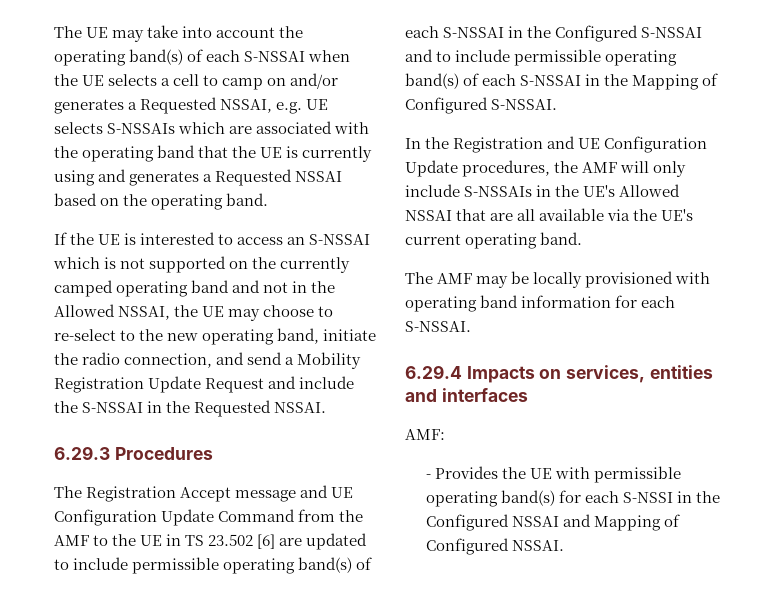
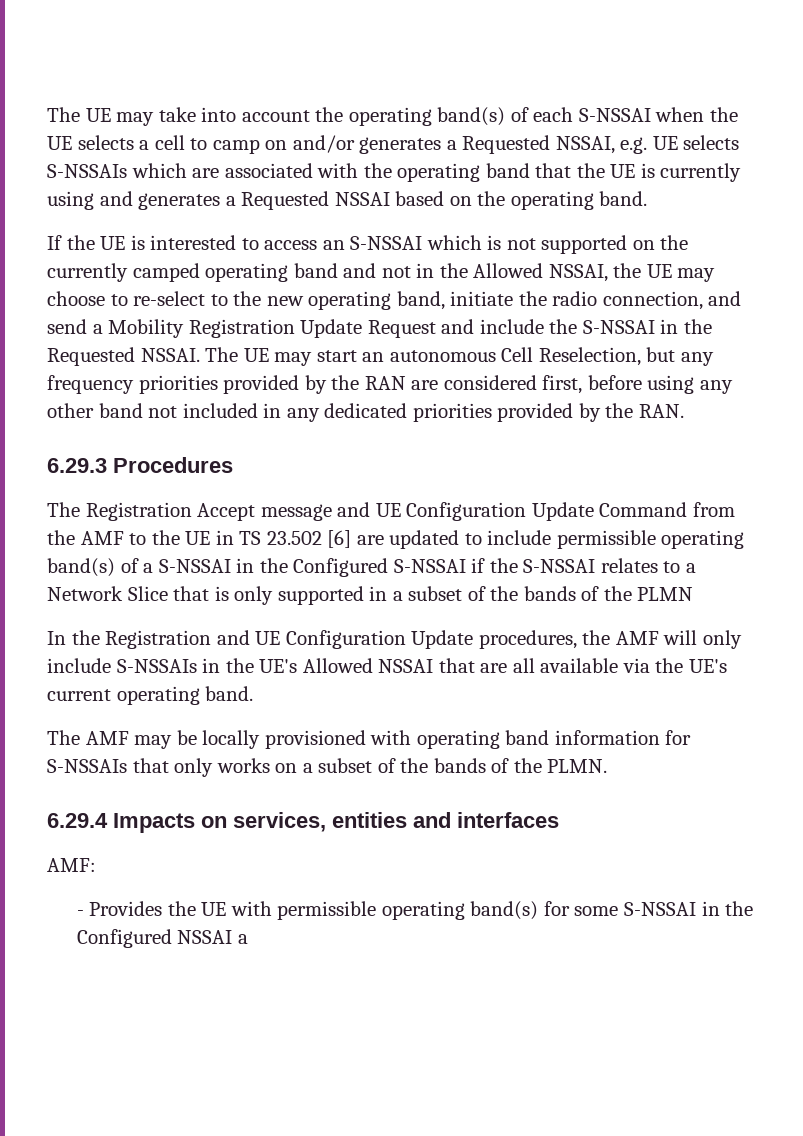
(327, 407) none -> [205,347,714,366] [47,375,733,394] [47,403,684,422] The UE may start an autonomous Cell Reselection, but any frequency priorities provided by the RAN are considered first, before using any other band not included in any dedicated priorities provided by the RAN.
[405,26,439,38] each -> [143,563,154,573] a
[405,49,678,66] [405,73,719,90] [405,97,558,114] and to include permissible operating band(s) of each S-NSSAI in the Mapping of Configured S-NSSAI. -> [471,558,696,573] [47,586,694,605] if the S-NSSAI relates to a Network Slice that is only supported in a subset of the bands of the PLMN
[641,296,676,308] [405,321,471,332] each S-NSSAI. -> [47,758,608,777] S-NSSAIs that only works on a subset of the bands of the PLMN.
[585,491,674,503] each S-NSSI -> [574,902,697,916] some S-NSSAI
[563,514,681,531] [425,538,565,555] and Mapping of Configured NSSAI. -> [237,934,248,944] a

